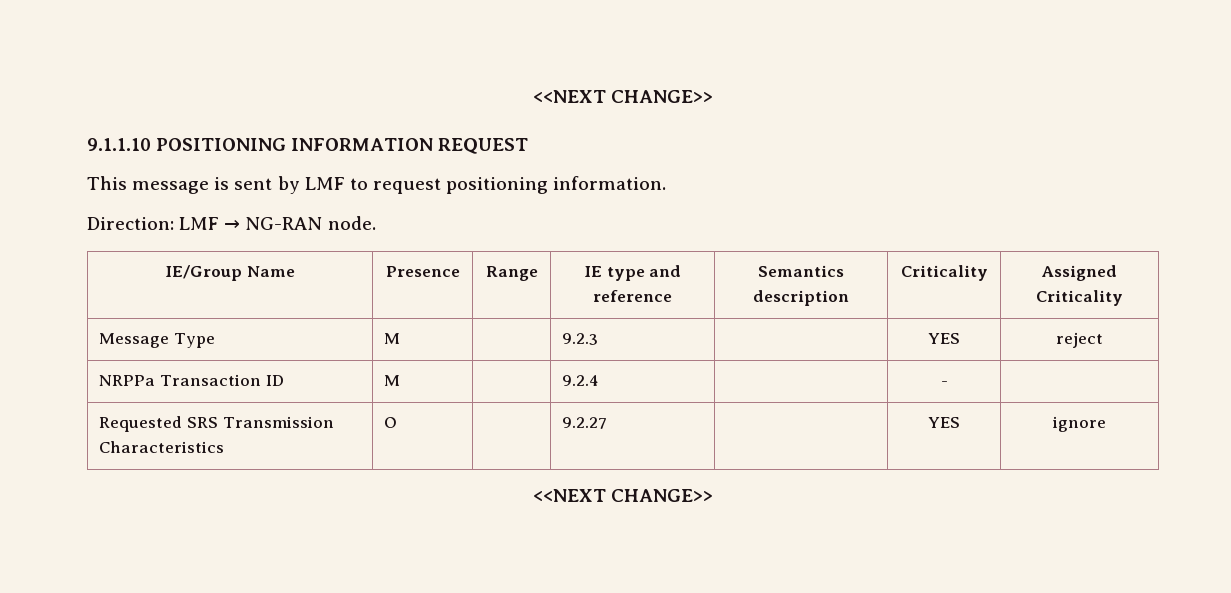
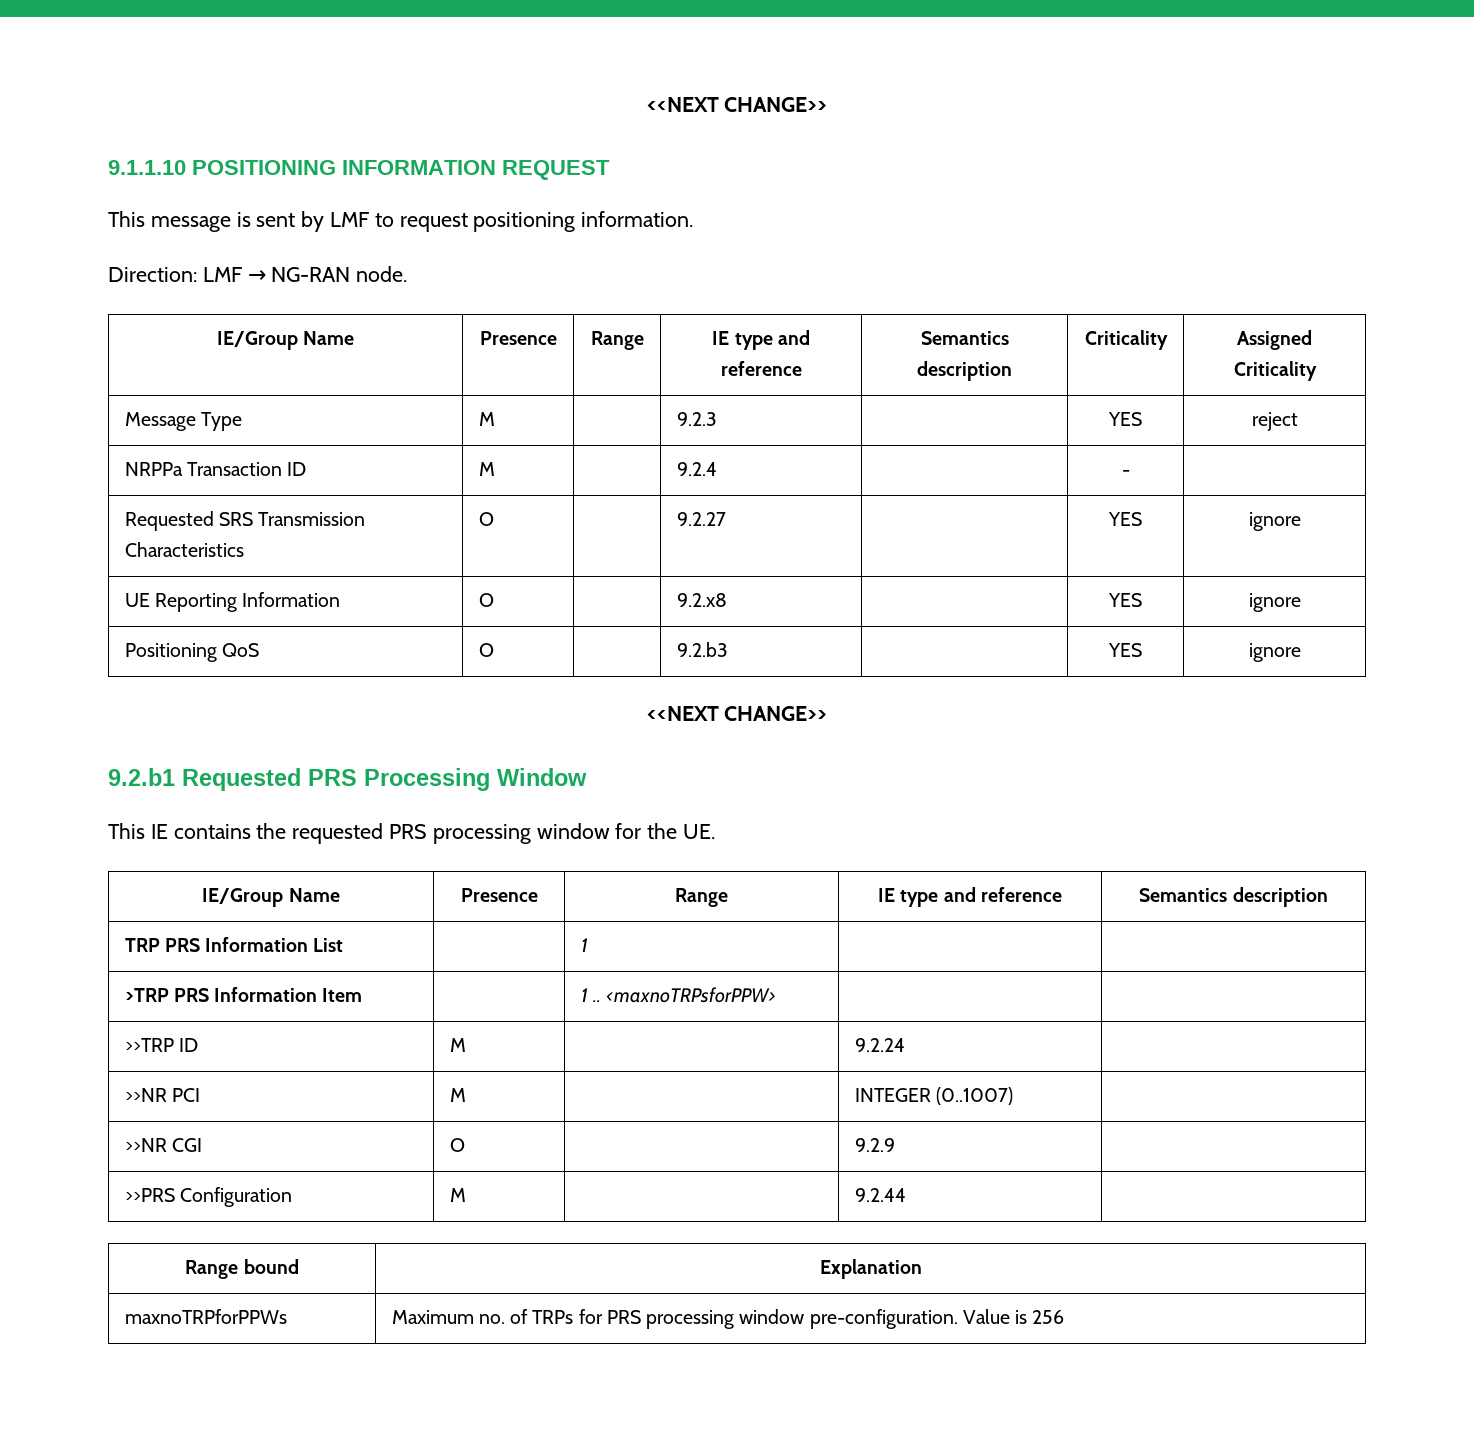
[532,489,714,502] // <<NEXT CHANGE>> -> [124,592,341,612] [478,593,494,607] [676,593,727,607] [1108,593,1142,607] [1248,593,1301,612] [124,643,259,662] [478,643,494,657] [676,642,728,657] [1108,643,1142,657] [1248,643,1301,662] [646,706,828,721] [108,768,587,791] [108,823,716,844] [202,888,340,907] [460,888,538,902] [675,888,728,907] [878,887,1062,907] [1139,887,1328,907] [124,937,344,952] [580,938,588,952] [124,987,363,1002] [580,987,777,1003] [124,1038,198,1052] [449,1038,466,1052] [854,1038,905,1052] [124,1088,200,1102] [449,1088,466,1102] [854,1087,1013,1105] [124,1138,202,1152] [449,1138,465,1152] [854,1138,895,1152] [124,1187,292,1207] [449,1188,466,1202] [854,1188,906,1202] [185,1259,299,1279] [819,1259,922,1279] [124,1309,287,1324] [391,1309,1065,1329] // UE Reporting Information | O | | 9.2.x8 | | YES | ignore // Positioning QoS | O | | 9.2.b3 | | YES | ignore // <<NEXT CHANGE>> // 9.2.b1 Requested PRS Processing Window // This IE contains the requested PRS processing window for the UE. // IE/Group Name | Presence | Range | IE type and reference | Semantics description // TRP PRS Information List | | 1 | | // >TRP PRS Information Item | | 1 .. <maxnoTRPsforPPW> | | // >>TRP ID | M | | 9.2.24 | // >>NR PCI | M | | INTEGER (0..1007) | // >>NR CGI | O | | 9.2.9 | // >>PRS Configuration | M | | 9.2.44 | // Range bound | Explanation // maxnoTRPforPPWs | Maximum no. of TRPs for PRS processing window pre-configuration. Value is 256

